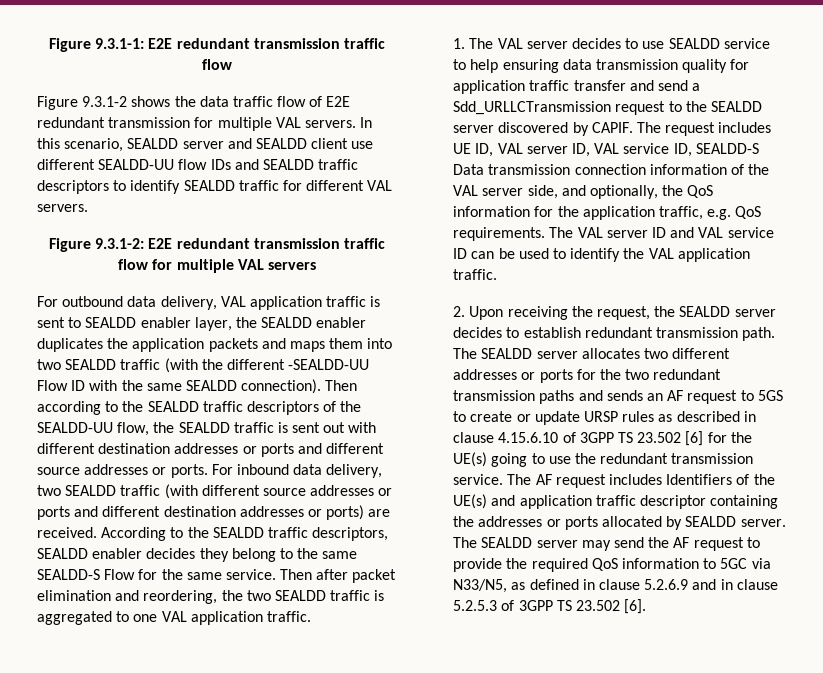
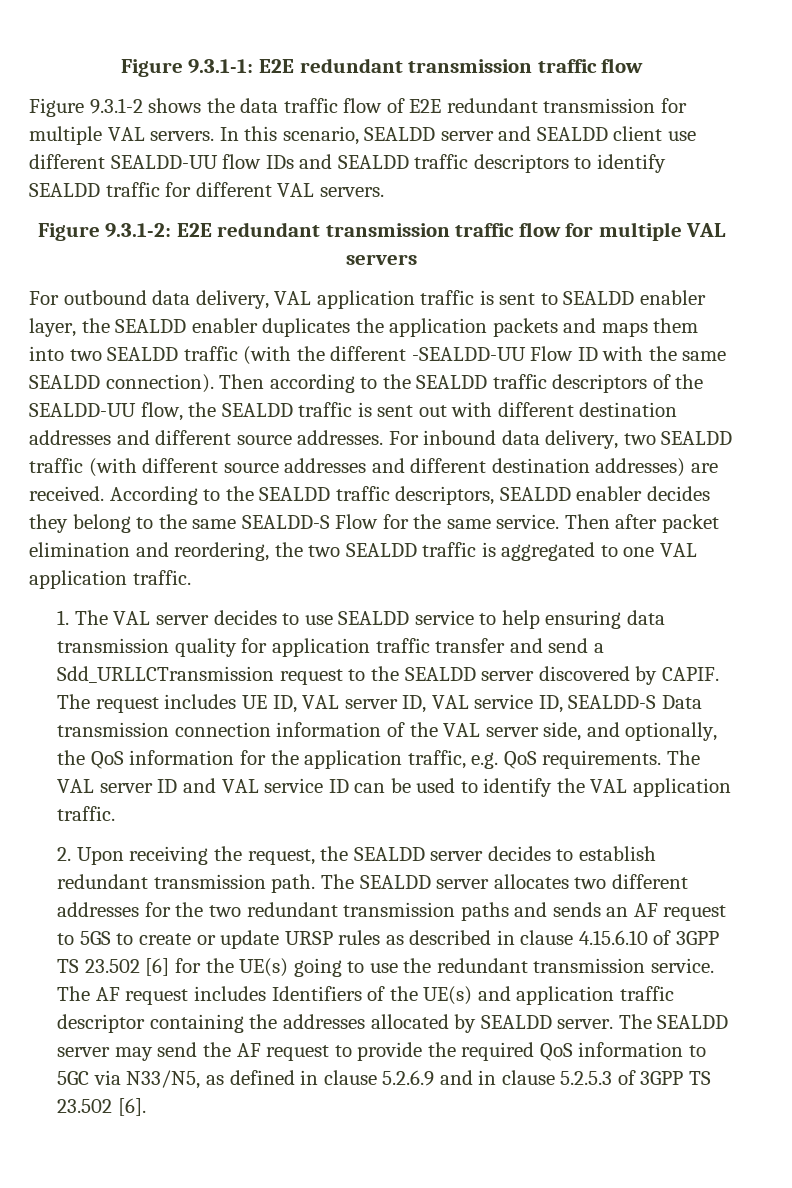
[242,443,294,457] or ports -> (111, 437) none
[84,464,208,478] addresses or ports. -> [297,430,384,445] addresses.
[378,488,393,496] [37,506,70,520] or ports -> (367, 465) none
[239,505,365,520] addresses or ports) -> [595,458,686,477] addresses)
[521,369,573,383] or ports -> (140, 909) none
[546,516,598,530] or ports -> (365, 1021) none

